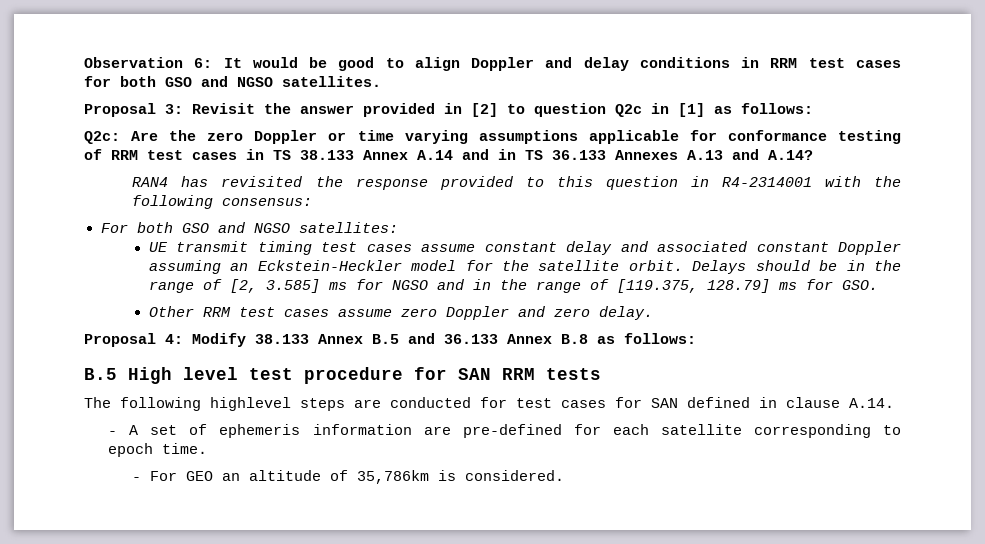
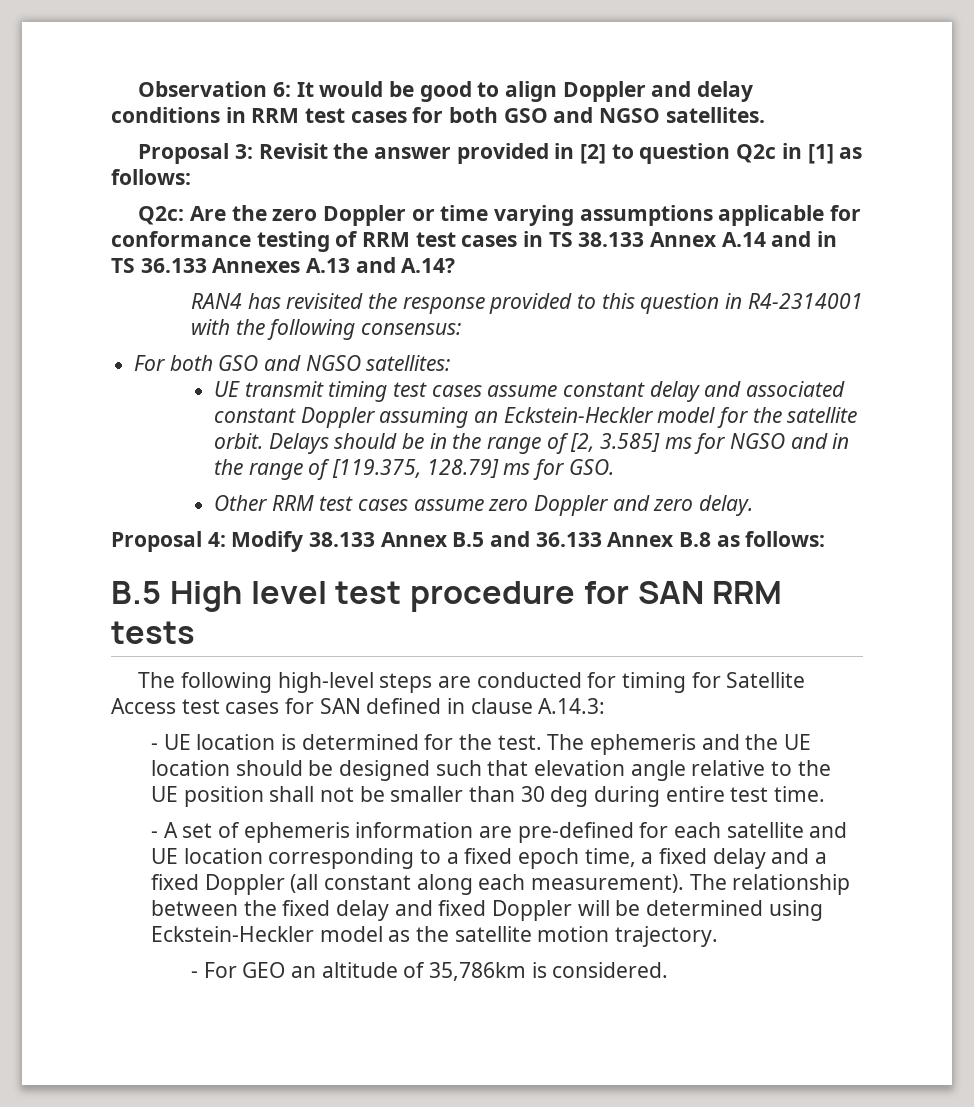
[210,397,291,411] highlevel -> [277,672,374,693] high-level
(507, 402) none -> [622,672,806,693] [111,698,176,714] timing for Satellite Access
[849,398,894,408] A.14. -> [538,698,606,714] [150,734,812,755] [150,760,831,781] [150,786,826,807] A.14.3: // - UE location is determined for the test. The ephemeris and the UE location should be designed such that elevation angle relative to the UE position shall not be smaller than 30 deg during entire test time.
[753,424,902,438] [108,443,208,457] corresponding to epoch time. -> [809,822,848,838] [150,848,828,869] [150,874,851,895] [150,900,823,921] [150,926,718,947] and UE location corresponding to a fixed epoch time, a fixed delay and a fixed Doppler (all constant along each measurement). The relationship between the fixed delay and fixed Doppler will be determined using Eckstein-Heckler model as the satellite motion trajectory.

